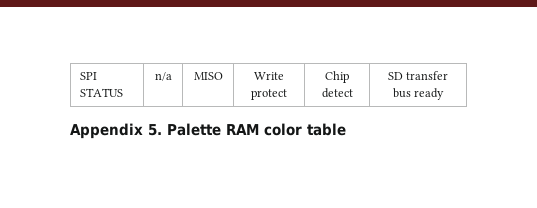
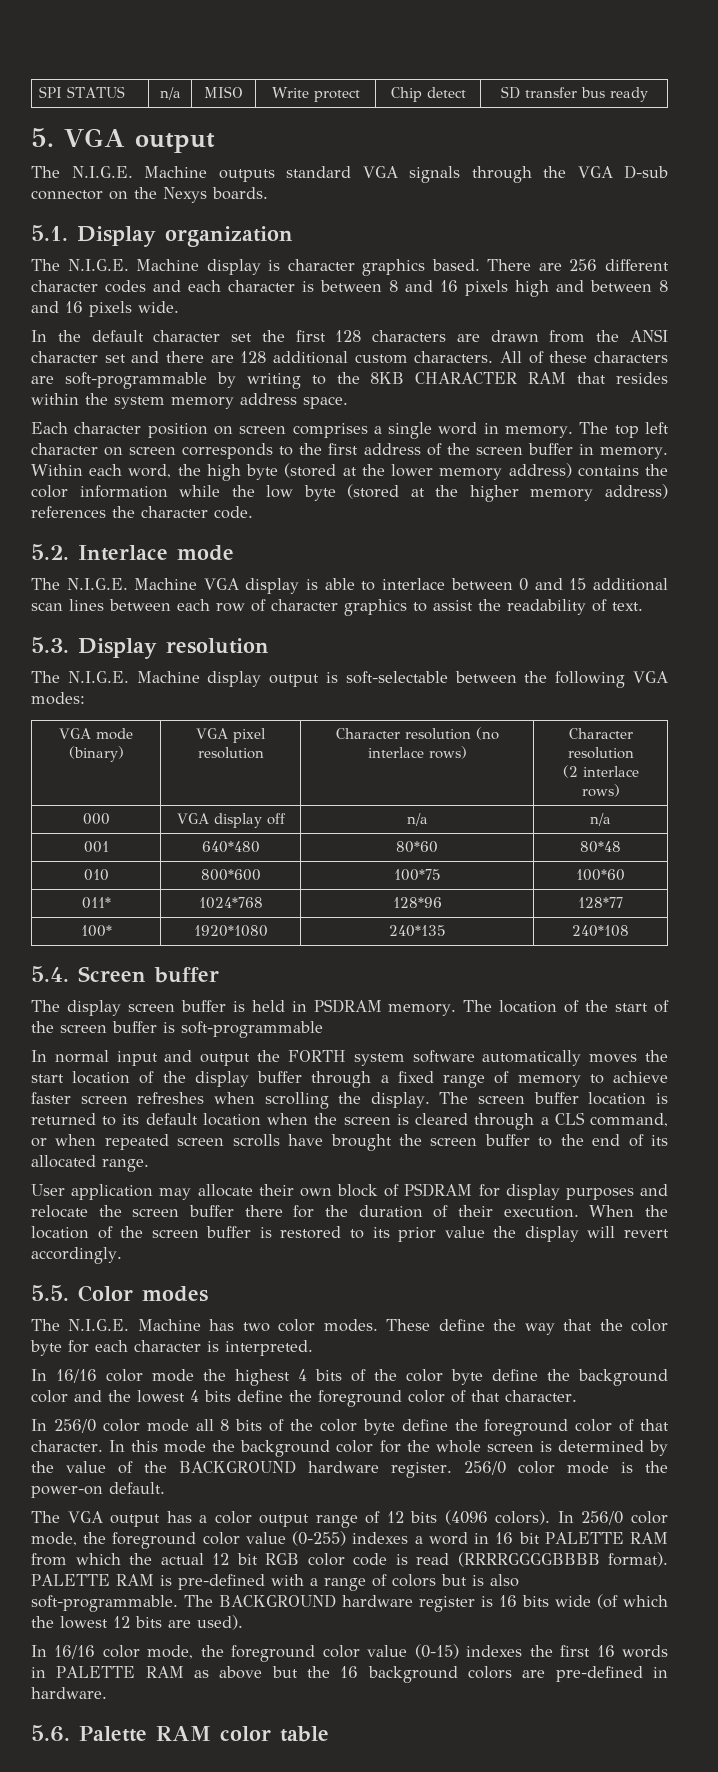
[70,123,162,139] Appendix 5. -> [31,128,215,153] [31,165,668,183] [31,187,268,203] [31,225,293,247] [31,259,669,276] [31,280,668,297] [31,301,179,317] [31,329,668,343] [31,351,668,364] [31,372,668,389] [31,393,348,409] [31,422,670,439] [31,443,669,459] [31,463,668,481] [31,484,669,502] [31,506,253,519] [31,544,234,561] [31,578,669,594] [31,599,643,616] [31,637,269,659] [31,671,669,688] [31,692,85,705] [59,728,133,740] [68,746,124,762] [196,728,266,743] [197,747,264,759] [335,727,499,740] [367,746,467,759] [568,728,633,739] [567,747,634,759] [562,765,639,778] [581,784,620,797] [82,813,110,825] [176,813,286,828] [406,813,428,826] [590,813,611,826] [83,841,109,853] [201,841,260,853] [396,841,438,853] [580,841,621,853] [83,869,109,881] [200,869,261,881] [393,869,441,881] [576,869,625,881] [81,897,111,909] [198,897,263,909] [392,897,442,908] [578,897,623,908] [80,925,112,937] [193,925,268,937] [388,925,446,937] [572,925,629,937] [31,966,219,983] [31,999,669,1016] [31,1021,323,1038] [31,1050,668,1066] [31,1071,668,1088] [31,1092,668,1109] [31,1112,668,1130] [31,1134,669,1151] [31,1155,149,1172] [31,1183,668,1200] [31,1205,668,1218] [31,1226,669,1242] [31,1247,122,1264] [31,1285,208,1302] [31,1319,668,1335] [30,1340,313,1356] [31,1369,668,1386] [31,1390,577,1407] [31,1419,669,1436] [31,1440,668,1457] [31,1460,668,1478] [31,1482,165,1498] [31,1510,668,1528] [31,1531,668,1549] [31,1552,668,1567] [31,1574,519,1591] [31,1594,668,1612] [31,1615,243,1630] [31,1644,668,1662] [31,1666,668,1683] [31,1687,107,1699] [31,1725,70,1742] 5. VGA output // The N.I.G.E. Machine outputs standard VGA signals through the VGA D-sub connector on the Nexys boards. // 5.1. Display organization // The N.I.G.E. Machine display is character graphics based. There are 256 different character codes and each character is between 8 and 16 pixels high and between 8 and 16 pixels wide. // In the default character set the first 128 characters are drawn from the ANSI character set and there are 128 additional custom characters. All of these characters are soft-programmable by writing to the 8KB CHARACTER RAM that resides within the system memory address space. // Each character position on screen comprises a single word in memory. The top left character on screen corresponds to the first address of the screen buffer in memory. Within each word, the high byte (stored at the lower memory address) contains the color information while the low byte (stored at the higher memory address) references the character code. // 5.2. Interlace mode // The N.I.G.E. Machine VGA display is able to interlace between 0 and 15 additional scan lines between each row of character graphics to assist the readability of text. // 5.3. Display resolution // The N.I.G.E. Machine display output is soft-selectable between the following VGA modes: // VGA mode (binary) | VGA pixel resolution | Character resolution (no interlace rows) | Character resolution // (2 interlace rows) // 000 | VGA display off | n/a | n/a // 001 | 640*480 | 80*60 | 80*48 // 010 | 800*600 | 100*75 | 100*60 // 011* | 1024*768 | 128*96 | 128*77 // 100* | 1920*1080 | 240*135 | 240*108 // 5.4. Screen buffer // The display screen buffer is held in PSDRAM memory. The location of the start of the screen buffer is soft-programmable // In normal input and output the FORTH system software automatically moves the start location of the display buffer through a fixed range of memory to achieve faster screen refreshes when scrolling the display. The screen buffer location is returned to its default location when the screen is cleared through a CLS command, or when repeated screen scrolls have brought the screen buffer to the end of its allocated range. // User application may allocate their own block of PSDRAM for display purposes and relocate the screen buffer there for the duration of their execution. When the location of the screen buffer is restored to its prior value the display will revert accordingly. // 5.5. Color modes // The N.I.G.E. Machine has two color modes. These define the way that the color byte for each character is interpreted. // In 16/16 color mode the highest 4 bits of the color byte define the background color and the lowest 4 bits define the foreground color of that character. // In 256/0 color mode all 8 bits of the color byte define the foreground color of that character. In this mode the background color for the whole screen is determined by the value of the BACKGROUND hardware register. 256/0 color mode is the power-on default. // The VGA output has a color output range of 12 bits (4096 colors). In 256/0 color mode, the foreground color value (0-255) indexes a word in 16 bit PALETTE RAM from which the actual 12 bit RGB color code is read (RRRRGGGGBBBB format). PALETTE RAM is pre-defined with a range of colors but is also soft-programmable. The BACKGROUND hardware register is 16 bits wide (of which the lowest 12 bits are used). // In 16/16 color mode, the foreground color value (0-15) indexes the first 16 words in PALETTE RAM as above but the 16 background colors are pre-defined in hardware. // 5.6.

